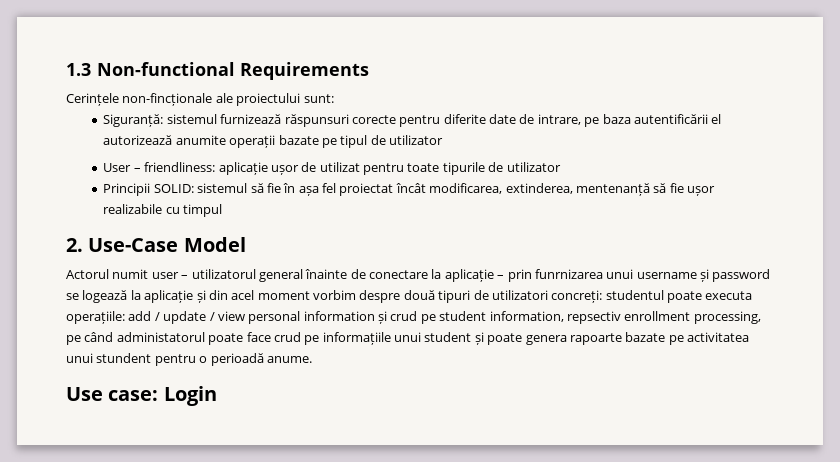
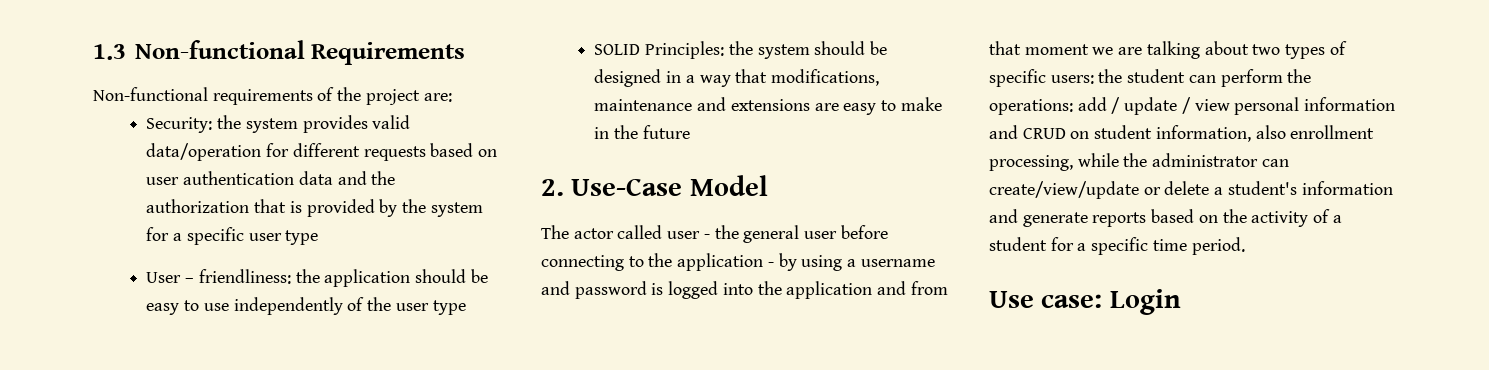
[66,93,334,106] [103,114,722,127] [103,135,444,148] [103,162,561,175] [103,183,716,196] [103,204,223,217] [66,237,246,252] [66,269,771,282] [66,290,753,303] [66,311,125,324] Cerințele non-fincționale ale proiectului sunt: // Siguranță: sistemul furnizează răspunsuri corecte pentru diferite date de intrare, pe baza autentificării el autorizează anumite operații bazate pe tipul de utilizator // User – friendliness: aplicație ușor de utilizat pentru toate tipurile de utilizator // Principii SOLID: sistemul să fie în așa fel proiectat încât modificarea, extinderea, mentenanță să fie ușor realizabile cu timpul // 2. Use-Case Model // Actorul numit user – utilizatorul general înainte de conectare la aplicație – prin funrnizarea unui username și password se logează la aplicație și din acel moment vorbim despre două tipuri de utilizatori concreți: studentul poate executa operațiile: -> [93,87,452,105] [146,115,411,133] [146,143,498,161] [146,171,396,185] [146,199,483,217] [146,227,319,245] [146,269,488,287] [146,297,466,315] [594,41,888,59] [594,69,880,87] [594,97,942,115] [594,125,690,139] [541,175,768,196] [541,225,888,243] [541,253,935,271] [541,281,948,299] [989,41,1347,59] [989,69,1312,87] [989,99,1073,115] Non-functional requirements of the project are: // Security: the system provides valid data/operation for different requests based on user authentication data and the authorization that is provided by the system for a specific user type // User – friendliness: the application should be easy to use independently of the user type // SOLID Principles: the system should be designed in a way that modifications, maintenance and extensions are easy to make in the future // 2. Use-Case Model // The actor called user - the general user before connecting to the application - by using a username and password is logged into the application and from that moment we are talking about two types of specific users: the student can perform the operations:
[378,311,436,324] și crud pe -> [989,125,1090,139] and CRUD on
[566,311,621,324] repsectiv -> [1255,125,1286,139] also
[66,332,749,345] [66,353,312,366] pe când administatorul poate face crud pe informațiile unui student și poate genera rapoarte bazate pe activitatea unui stundent pentru o perioadă anume. -> [1077,153,1289,167] [989,181,1393,199] [989,209,1342,227] [989,237,1245,255] while the administrator can create/view/update or delete a student's information and generate reports based on the activity of a student for a specific time period.

